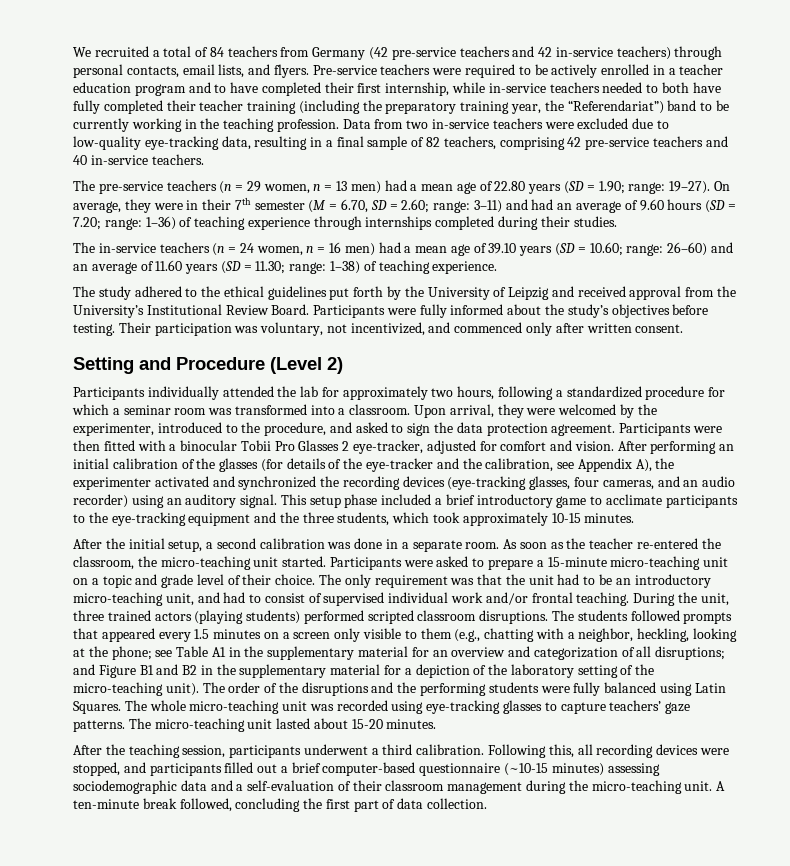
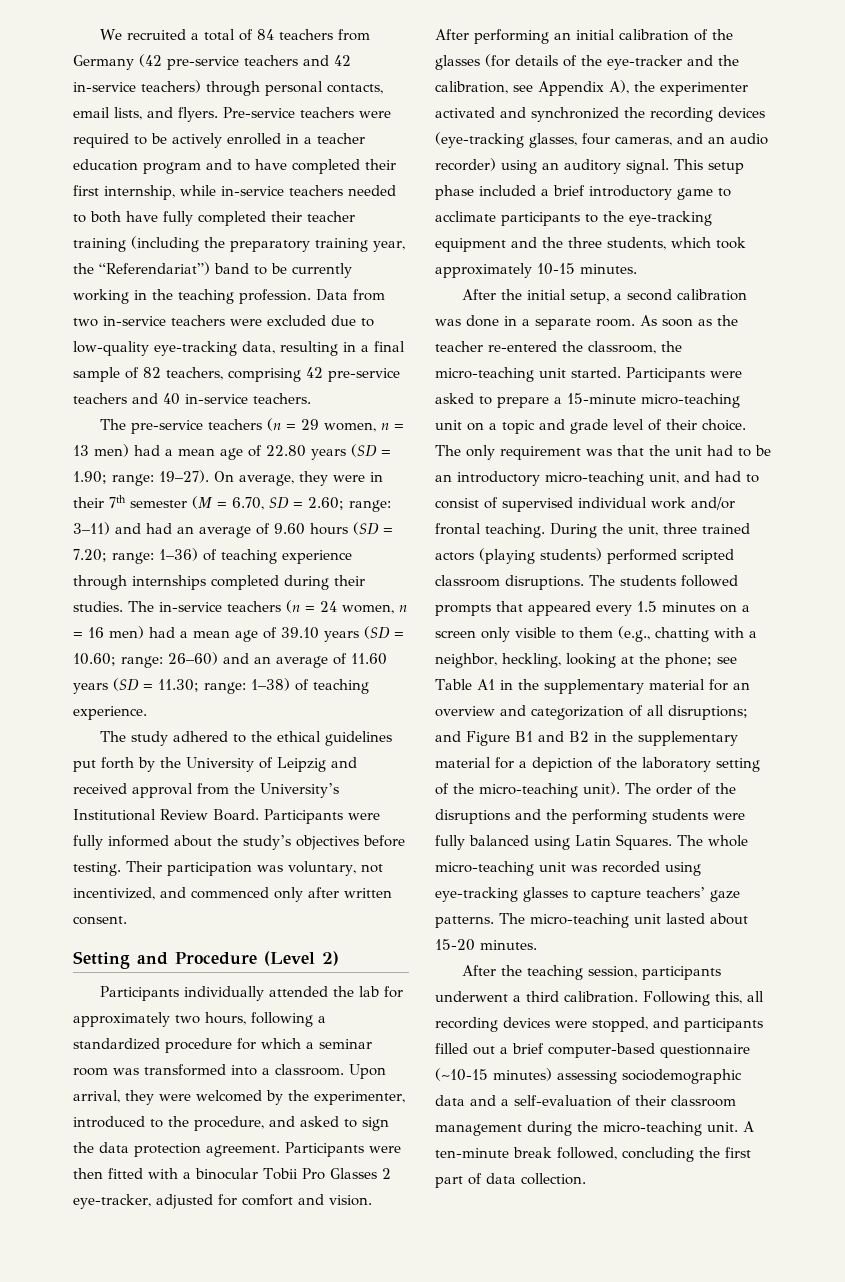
(617, 221) // -> (123, 606) none

